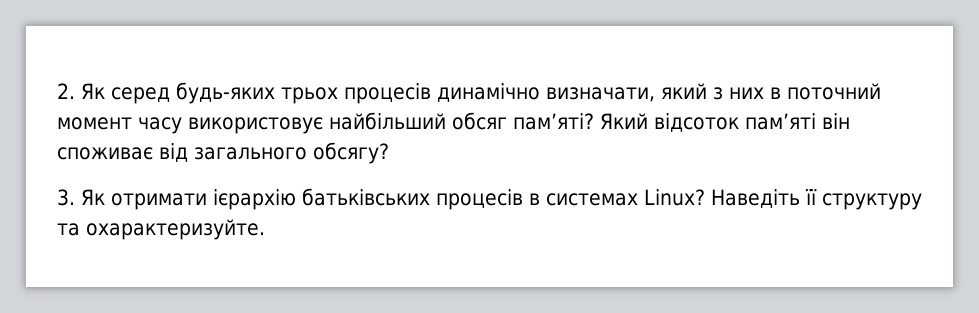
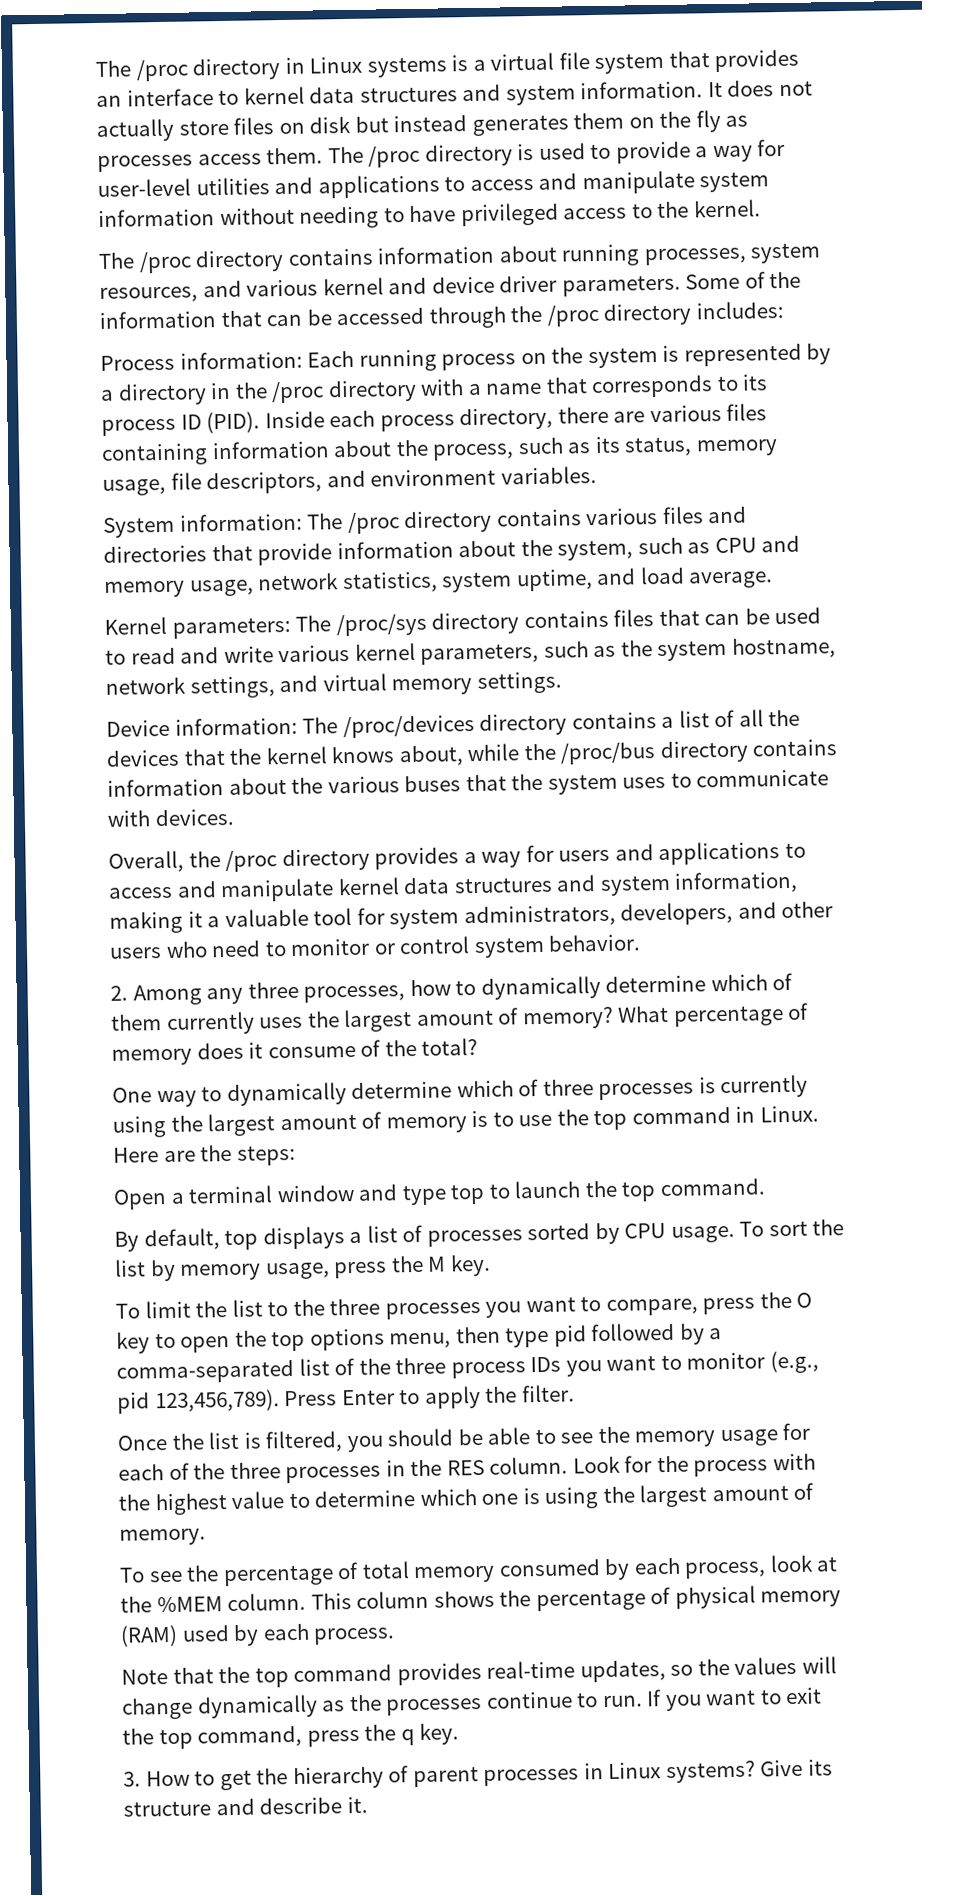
[57,82,881,104] [57,112,850,134] [57,142,389,164] [57,188,922,210] [57,219,265,240] 2. Як серед будь-яких трьох процесів динамічно визначати, який з них в поточний момент часу використовує найбільший обсяг пам’яті? Який відсоток пам’яті він споживає від загального обсягу? // 3. Як отримати ієрархію батьківських процесів в системах Linux? Наведіть її структуру та охарактеризуйте. -> [95,49,800,82] [96,80,813,107] [96,109,749,142] [97,138,786,172] [97,170,770,199] [98,199,761,229] [98,242,822,274] [99,271,802,303] [99,300,784,329] [100,343,832,372] [100,374,769,406] [101,403,768,436] [101,436,778,466] [102,466,597,496] [103,506,748,538] [103,535,801,566] [104,566,774,598] [104,607,822,639] [105,637,836,665] [105,671,562,699] [106,709,801,739] [106,739,838,767] [107,769,830,797] [107,808,234,827] [108,841,806,873] [108,870,799,903] [109,901,834,934] [109,934,642,959] [110,972,794,1006] [111,1002,810,1035] [111,1037,479,1066] [112,1074,809,1108] [112,1105,819,1138] [113,1144,296,1166] [113,1178,765,1210] [114,1219,845,1252] [114,1253,491,1282] [115,1291,813,1320] [116,1322,723,1354] [116,1350,819,1384] [117,1384,575,1414] [117,1422,811,1453] [118,1453,816,1484] [118,1482,815,1516] [119,1528,206,1546] [119,1554,839,1587] [120,1585,842,1613] [120,1623,396,1647] [121,1656,837,1688] [122,1687,823,1720] [122,1722,460,1750] [123,1759,833,1791] [123,1796,368,1817] The /proc directory in Linux systems is a virtual file system that provides an interface to kernel data structures and system information. It does not actually store files on disk but instead generates them on the fly as processes access them. The /proc directory is used to provide a way for user-level utilities and applications to access and manipulate system information without needing to have privileged access to the kernel. // The /proc directory contains information about running processes, system resources, and various kernel and device driver parameters. Some of the information that can be accessed through the /proc directory includes: // Process information: Each running process on the system is represented by a directory in the /proc directory with a name that corresponds to its process ID (PID). Inside each process directory, there are various files containing information about the process, such as its status, memory usage, file descriptors, and environment variables. // System information: The /proc directory contains various files and directories that provide information about the system, such as CPU and memory usage, network statistics, system uptime, and load average. // Kernel parameters: The /proc/sys directory contains files that can be used to read and write various kernel parameters, such as the system hostname, network settings, and virtual memory settings. // Device information: The /proc/devices directory contains a list of all the devices that the kernel knows about, while the /proc/bus directory contains information about the various buses that the system uses to communicate with devices. // Overall, the /proc directory provides a way for users and applications to access and manipulate kernel data structures and system information, making it a valuable tool for system administrators, developers, and other users who need to monitor or control system behavior. // 2. Among any three processes, how to dynamically determine which of them currently uses the largest amount of memory? What percentage of memory does it consume of the total? // One way to dynamically determine which of three processes is currently using the largest amount of memory is to use the top command in Linux. Here are the steps: // Open a terminal window and type top to launch the top command. // By default, top displays a list of processes sorted by CPU usage. To sort the list by memory usage, press the M key. // To limit the list to the three processes you want to compare, press the O key to open the top options menu, then type pid followed by a comma-separated list of the three process IDs you want to monitor (e.g., pid 123,456,789). Press Enter to apply the filter. // Once the list is filtered, you should be able to see the memory usage for each of the three processes in the RES column. Look for the process with the highest value to determine which one is using the largest amount of memory. // To see the percentage of total memory consumed by each process, look at the %MEM column. This column shows the percentage of physical memory (RAM) used by each process. // Note that the top command provides real-time updates, so the values will change dynamically as the processes continue to run. If you want to exit the top command, press the q key. // 3. How to get the hierarchy of parent processes in Linux systems? Give its structure and describe it.

